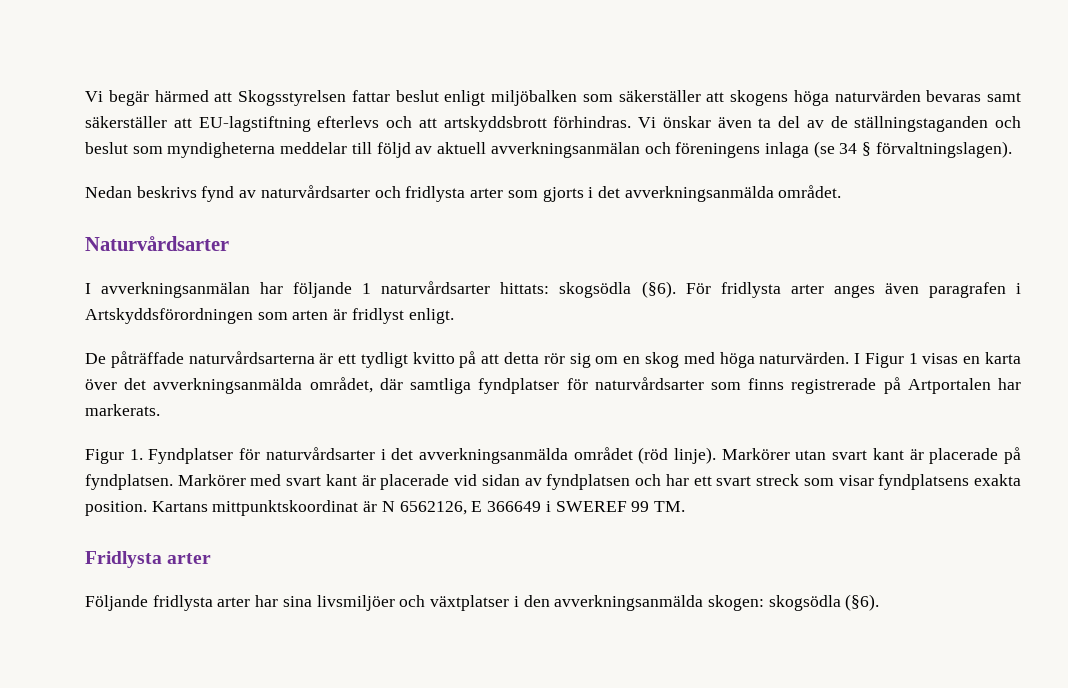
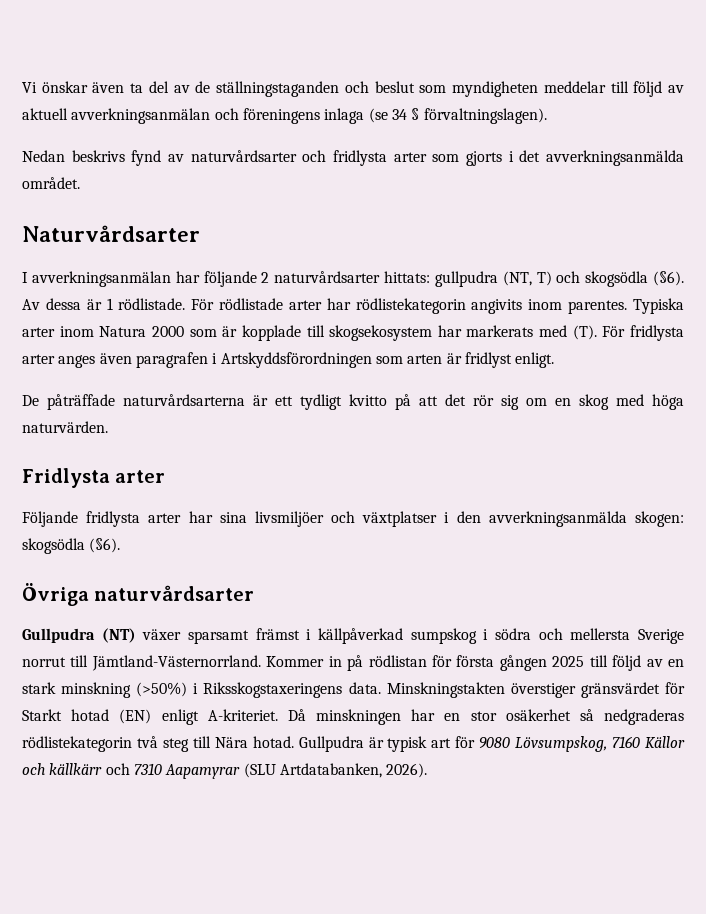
[85,90,1021,106] [85,116,656,132] Vi begär härmed att Skogsstyrelsen fattar beslut enligt miljöbalken som säkerställer att skogens höga naturvärden bevaras samt säkerställer att EU-lagstiftning efterlevs och att artskyddsbrott förhindras. Vi -> [22,82,37,93] Vi
[167,142,276,158] myndigheterna -> [452,81,539,97] myndigheten
[362,283,372,294] 1 -> [261,272,270,283] 2
[559,281,676,298] skogsödla (§6). -> [434,271,685,287] [22,298,684,314] [22,325,597,341] gullpudra (NT, T) och skogsödla (§6). Av dessa är 1 rödlistade. För rödlistade arter har rödlistekategorin angivits inom parentes. Typiska arter inom Natura 2000 som är kopplade till skogsekosystem har markerats med (T).
[504,352,540,364] detta -> [445,394,466,406] det
[854,352,1021,368] [85,377,1021,394] [85,404,160,416] [85,447,1022,464] [85,474,1021,490] [85,500,685,516] I Figur 1 visas en karta över det avverkningsanmälda området, där samtliga fyndplatser för naturvårdsarter som finns registrerade på Artportalen har markerats. // Figur 1. Fyndplatser för naturvårdsarter i det avverkningsanmälda området (röd linje). Markörer utan svart kant är placerade på fyndplatsen. Markörer med svart kant är placerade vid sidan av fyndplatsen och har ett svart streck som visar fyndplatsens exakta position. Kartans mittpunktskoordinat är N 6562126, E 366649 i SWEREF 99 TM. -> (108, 427) none
(880, 602) none -> [22,583,255,606] [22,628,685,644] [22,655,685,671] [22,682,685,698] [22,709,684,725] [22,736,686,752] [22,763,428,779] // Övriga naturvårdsarter // Gullpudra (NT) växer sparsamt främst i källpåverkad sumpskog i södra och mellersta Sverige norrut till Jämtland-Västernorrland. Kommer in på rödlistan för första gången 2025 till följd av en stark minskning (>50%) i Riksskogstaxeringens data. Minskningstakten överstiger gränsvärdet för Starkt hotad (EN) enligt A-kriteriet. Då minskningen har en stor osäkerhet så nedgraderas rödlistekategorin två steg till Nära hotad. Gullpudra är typisk art för 9080 Lövsumpskog, 7160 Källor och källkärr och 7310 Aapamyrar (SLU Artdatabanken, 2026).

